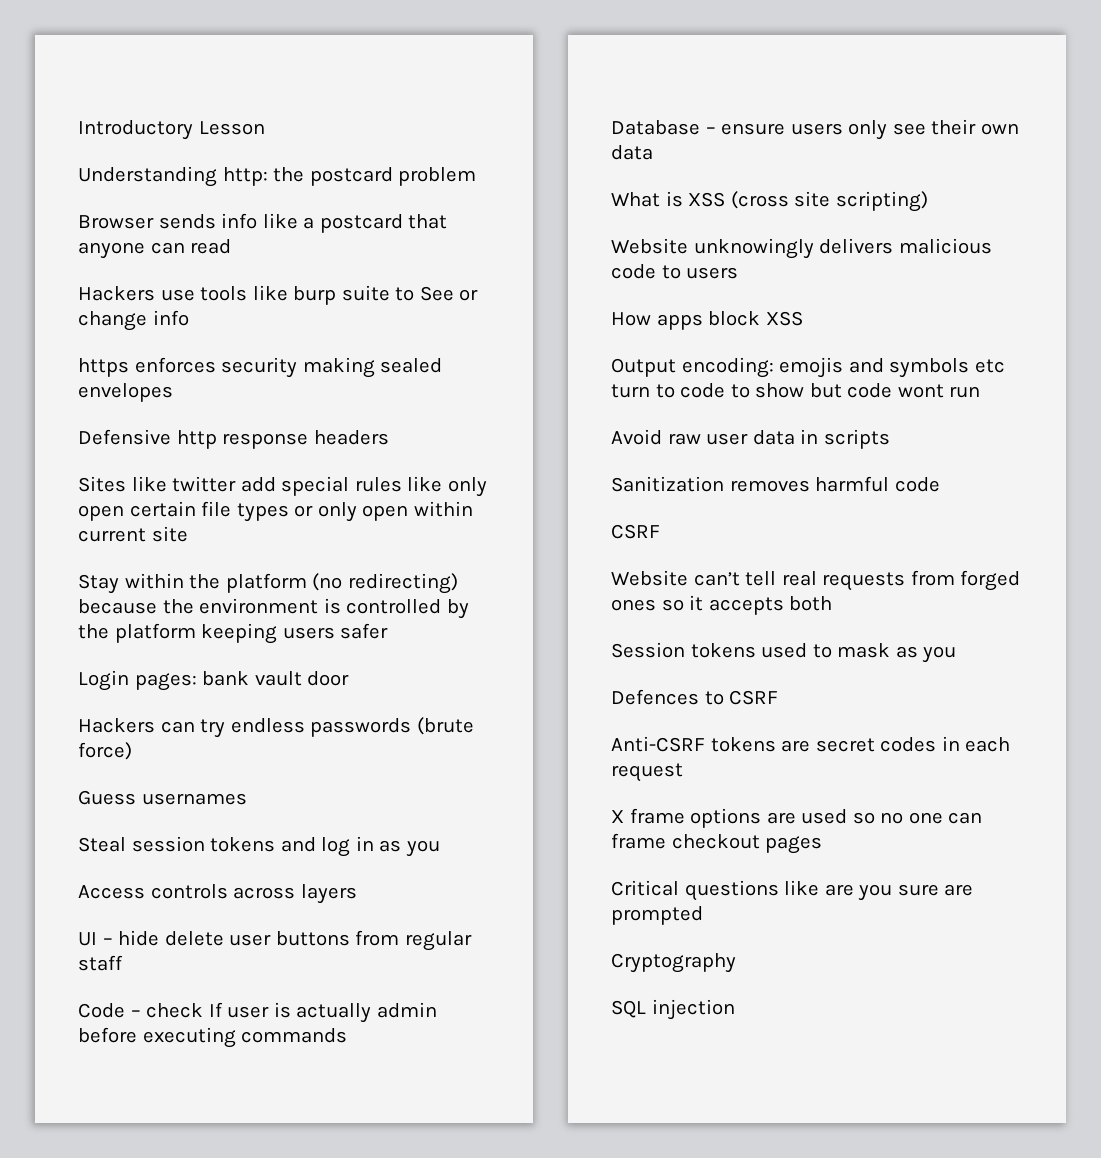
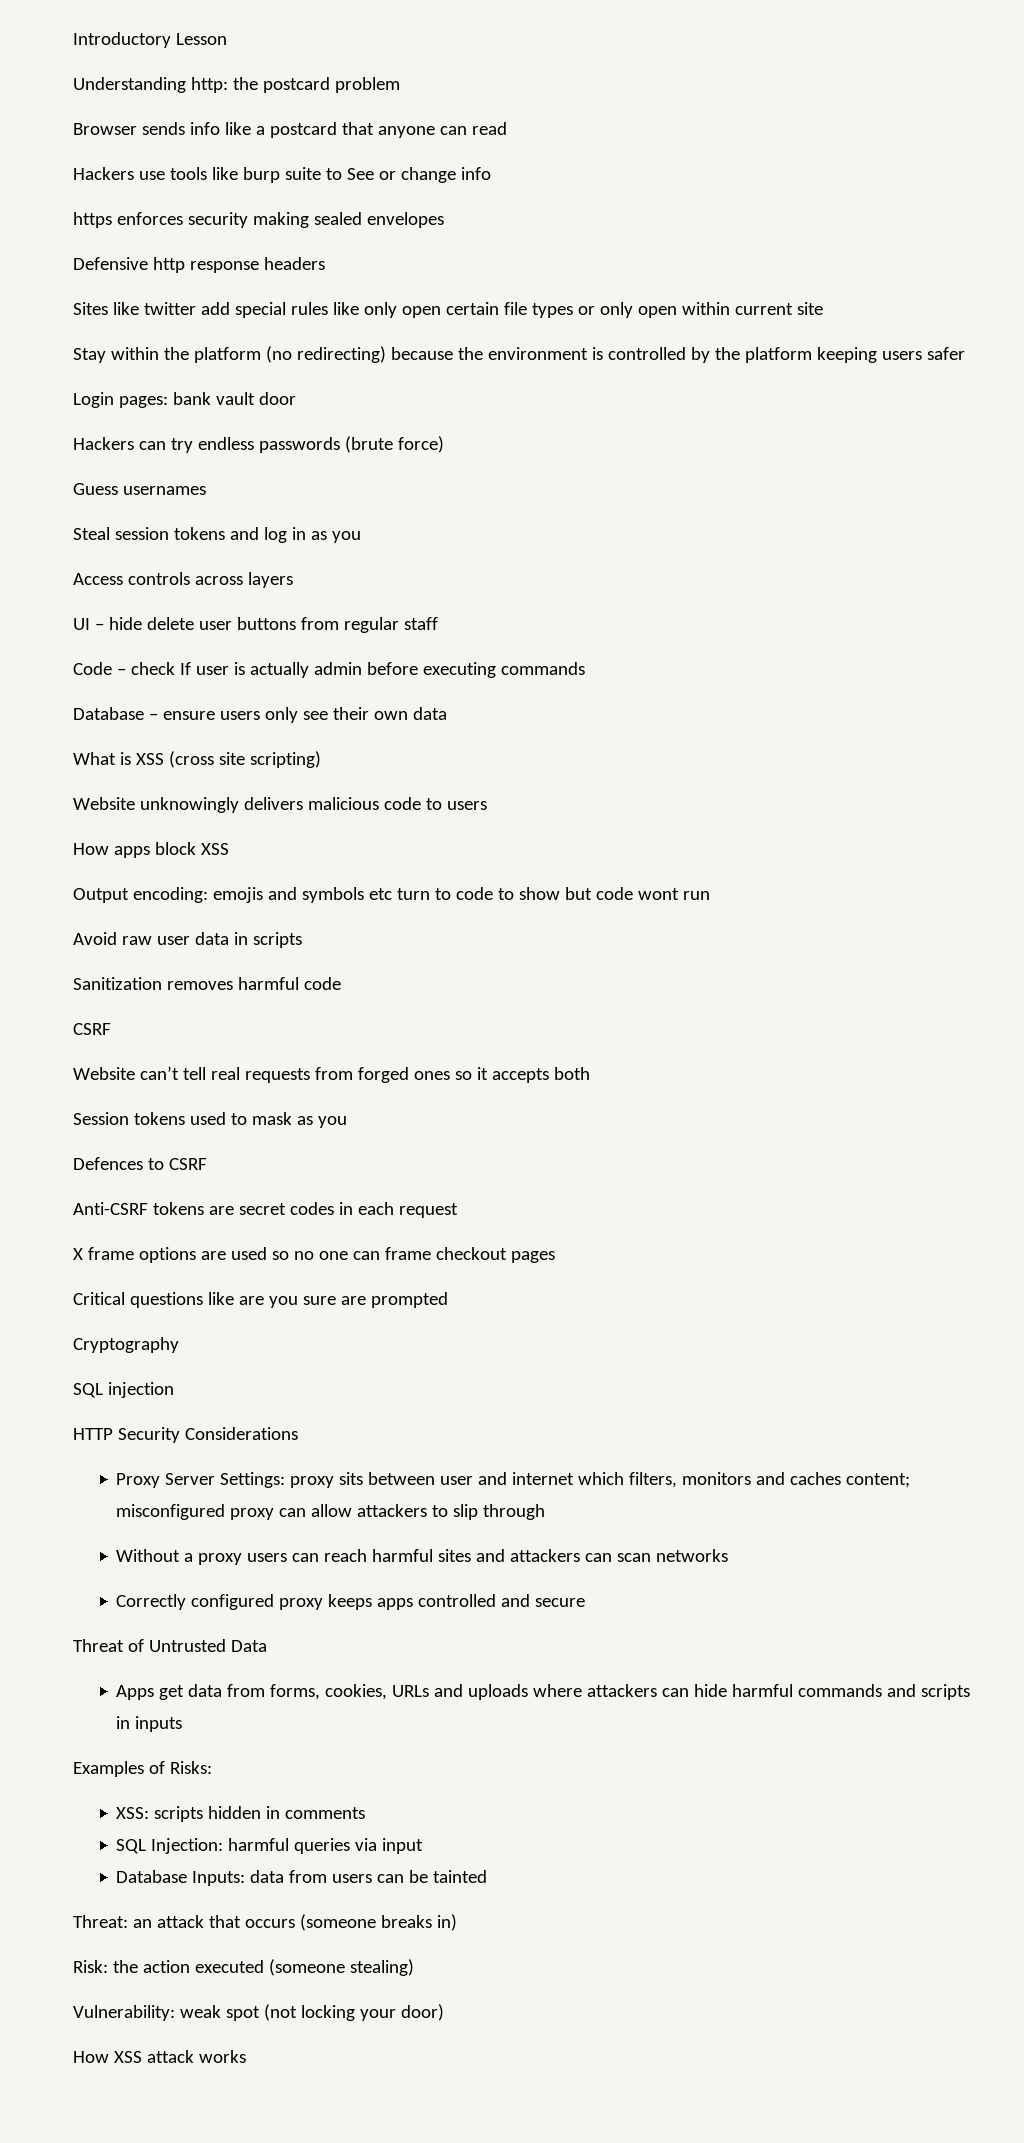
(735, 1009) none -> [73,1427,298,1443] [116,1472,911,1488] [116,1504,546,1520] [116,1549,729,1565] [116,1594,586,1610] [73,1639,267,1652] [116,1684,971,1700] [116,1716,183,1732] [73,1761,212,1777] [116,1806,366,1822] [116,1838,424,1854] [116,1870,488,1886] [73,1914,457,1931] [73,1959,414,1976] [73,2004,444,2021] [73,2050,246,2063] // HTTP Security Considerations // Proxy Server Settings: proxy sits between user and internet which filters, monitors and caches content; misconfigured proxy can allow attackers to slip through // Without a proxy users can reach harmful sites and attackers can scan networks // Correctly configured proxy keeps apps controlled and secure // Threat of Untrusted Data // Apps get data from forms, cookies, URLs and uploads where attackers can hide harmful commands and scripts in inputs // Examples of Risks: // XSS: scripts hidden in comments // SQL Injection: harmful queries via input // Database Inputs: data from users can be tainted // Threat: an attack that occurs (someone breaks in) // Risk: the action executed (someone stealing) // Vulnerability: weak spot (not locking your door) // How XSS attack works

